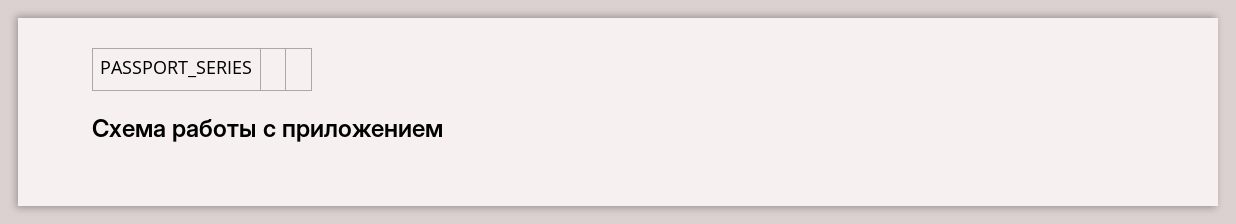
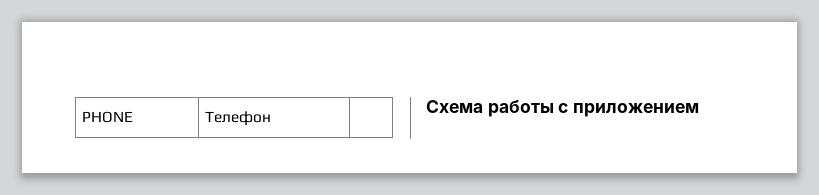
[99,61,252,78] PASSPORT_SERIES | -> [82,111,134,123] [205,111,272,126] PHONE | Телефон

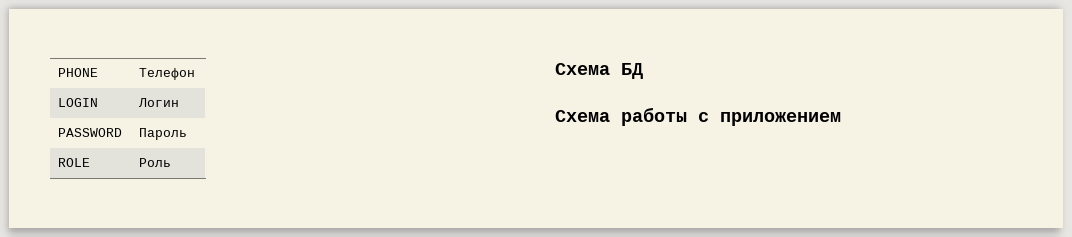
(272, 118) | -> [58,98,99,107] [138,98,180,107] [58,128,123,137] [139,128,188,140] [58,158,91,167] [139,158,172,167] [555,63,643,79] // LOGIN | Логин // PASSWORD | Пароль // ROLE | Роль // Схема БД

